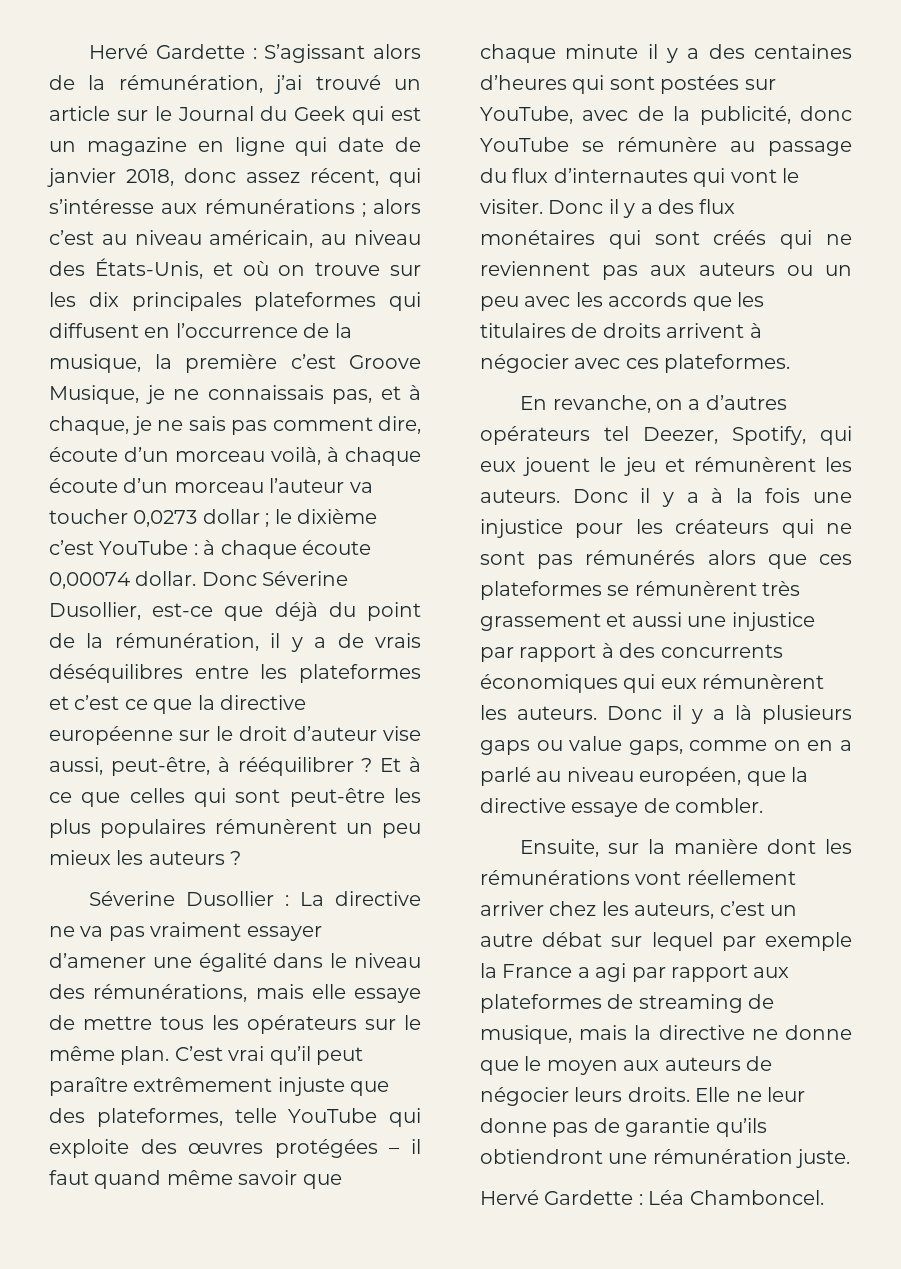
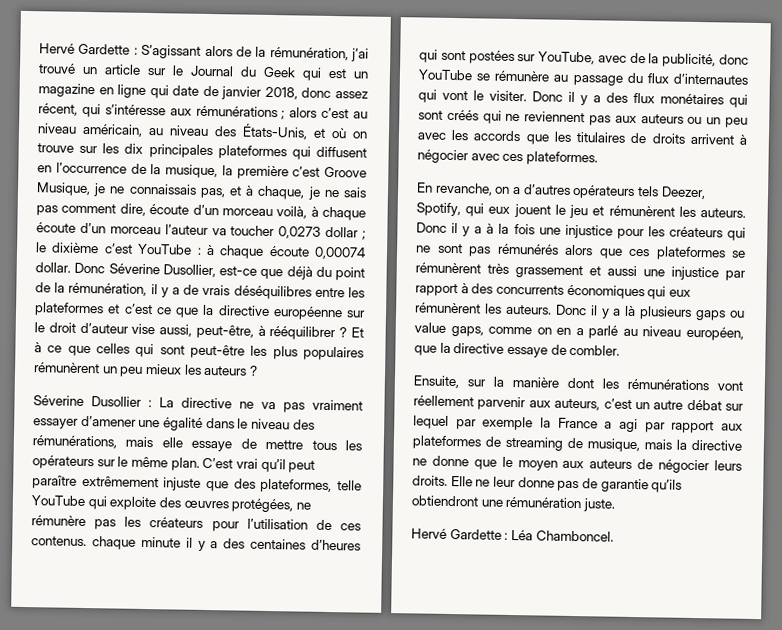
[274,1139,421,1158] [49,1170,342,1189] protégées – il faut quand même savoir que -> [231,498,311,513] [31,515,361,532] [31,536,87,547] protégées, ne rémunère pas les créateurs pour l’utilisation de ces contenus.
[604,426,629,441] tel -> [636,186,659,197] tels
[480,901,629,916] arriver chez les -> [477,396,551,411] parvenir aux

